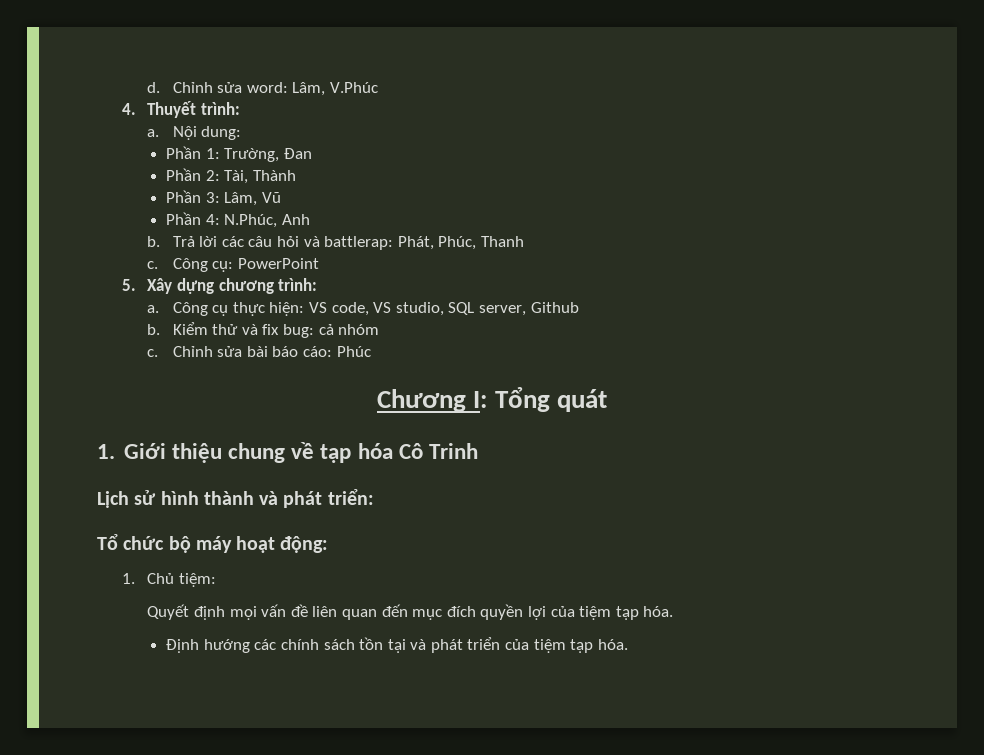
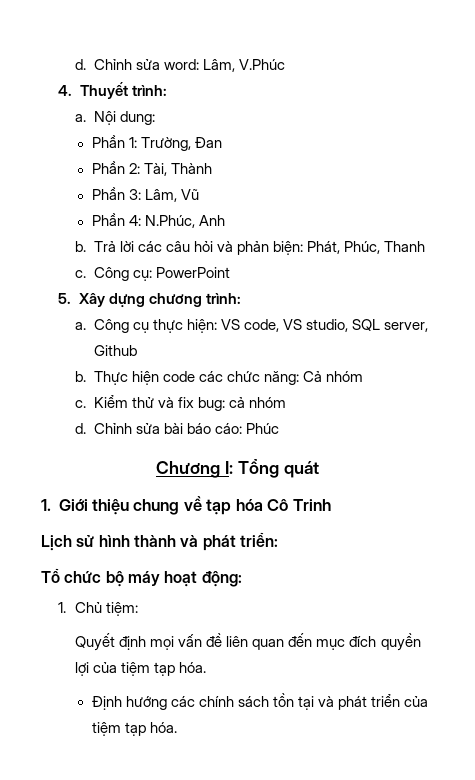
[324,236,394,250] battlerap: -> [236,241,303,255] phản biện:
(161, 329) none -> [93,371,363,385] [75,400,87,408] Thực hiện code các chức năng: Cả nhóm // c.
[147,349,159,357] c. -> [75,423,87,434] d.

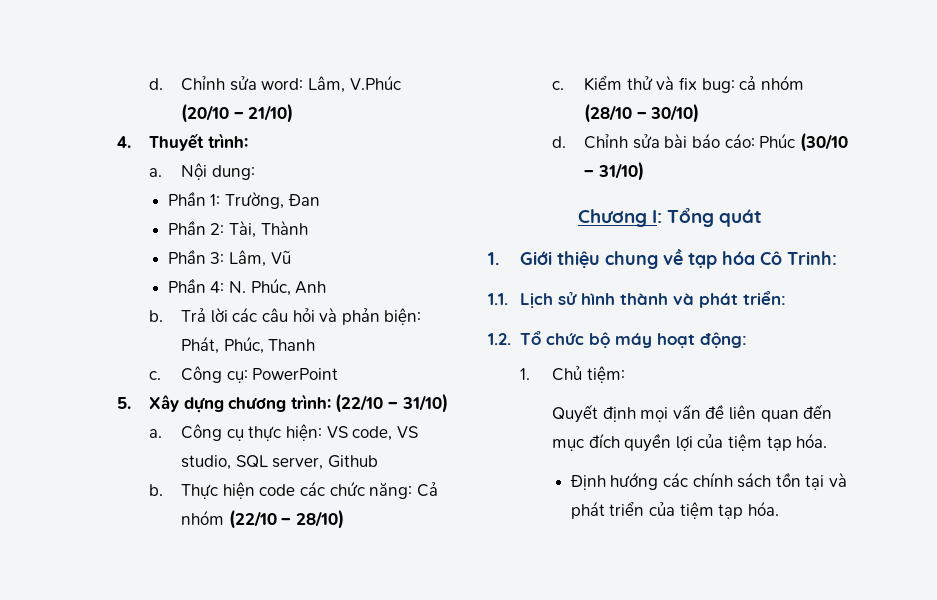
(285, 64) none -> [181,103,294,123] (20/10 – 21/10)
[144,215,195,228] N.Phúc, -> [228,278,291,296] N. Phúc,
(241, 298) none -> [335,393,448,413] (22/10 – 31/10)
(363, 376) none -> [228,509,344,529] (22/10 – 28/10)
(286, 402) none -> [584,103,700,123] (28/10 – 30/10)
(279, 428) none -> [799,132,848,152] [584,161,644,181] (30/10 – 31/10)
[292,499,331,511] Trinh // -> [787,251,838,265] [488,293,508,305] Trinh: // 1.1.
(278, 539) none -> [488,333,511,345] 1.2.

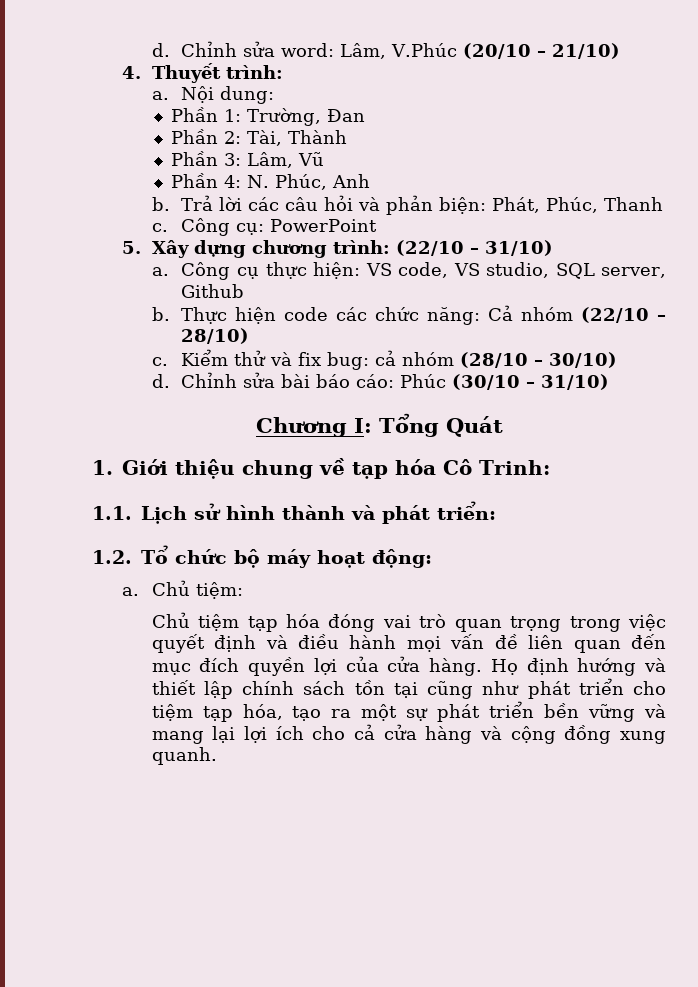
[719,209,763,227] quát -> [445,416,503,437] Quát
[520,368,531,380] 1. -> [121,587,139,596] a.
[552,404,636,423] Quyết định -> [151,612,666,632] [151,634,397,653] Chủ tiệm tạp hóa đóng vai trò quan trọng trong việc quyết định và điều hành
[728,433,828,451] [569,472,688,490] tiệm tạp hóa. // Định hướng các -> [387,656,666,676] [151,680,233,699] cửa hàng. Họ định hướng và thiết lập
[828,472,847,487] [570,501,779,519] và phát triển của tiệm tạp hóa. -> [427,678,666,699] [151,701,666,722] [151,724,666,744] [151,747,217,765] cũng như phát triển cho tiệm tạp hóa, tạo ra một sự phát triển bền vững và mang lại lợi ích cho cả cửa hàng và cộng đồng xung quanh.

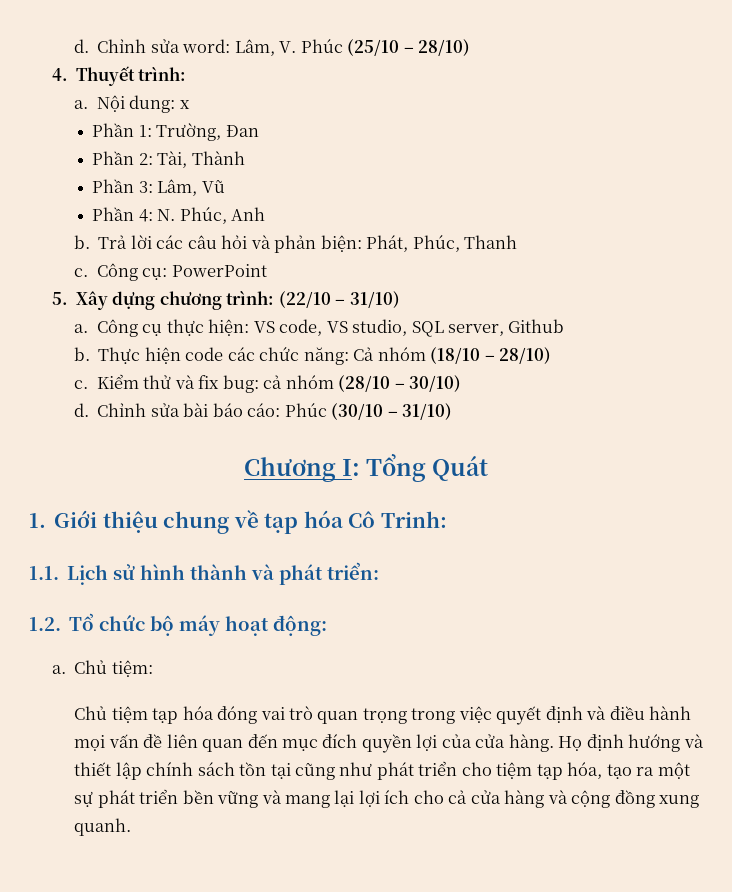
[391,43,621,59] V.Phúc (20/10 – 21/10) -> [279,39,471,56] V. Phúc (25/10 – 28/10)
(275, 95) none -> [179,100,190,109] x
[581,307,650,323] (22/10 -> [430,347,481,364] (18/10

